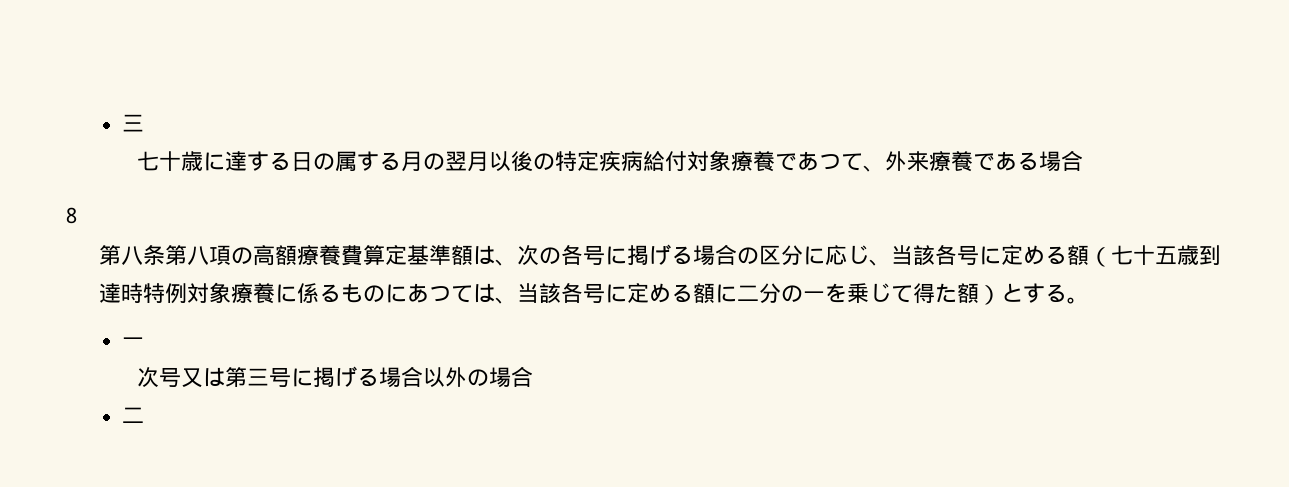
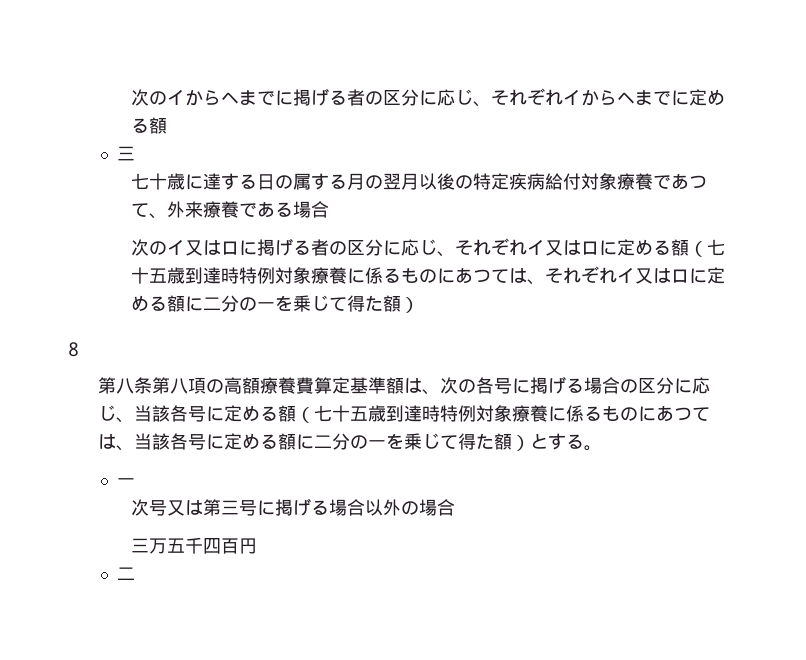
(122, 123) none -> [131,88,726,107] [131,117,168,134] 次のイからヘまでに掲げる者の区分に応じ、それぞれイからヘまでに定める額 //
(1083, 160) none -> [131,238,726,257] [131,266,726,285] [131,295,420,313] // 次のイ又はロに掲げる者の区分に応じ、それぞれイ又はロに定める額（七十五歳到達時特例対象療養に係るものにあつては、それぞれイ又はロに定める額に二分の一を乗じて得た額）
(533, 376) none -> [131,537,258,554] // 三万五千四百円

